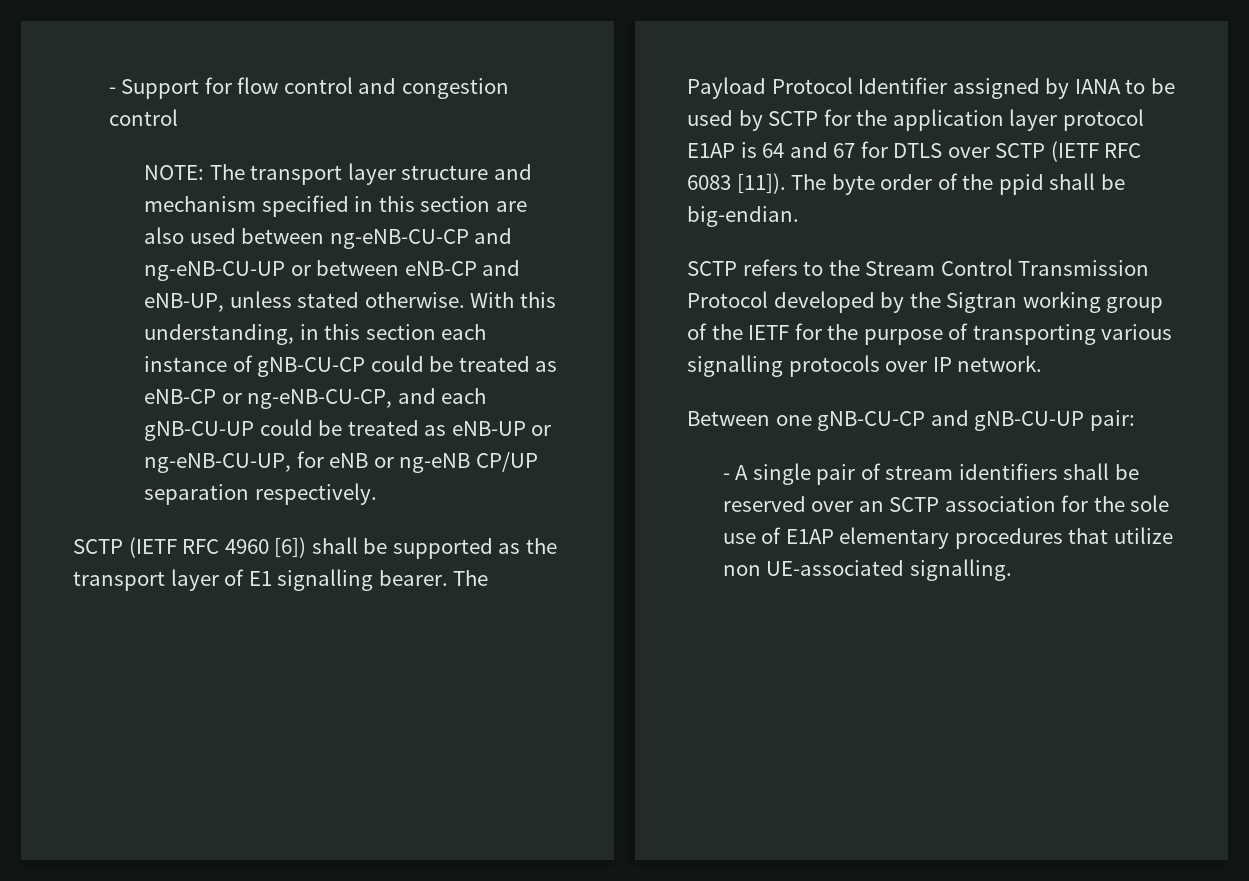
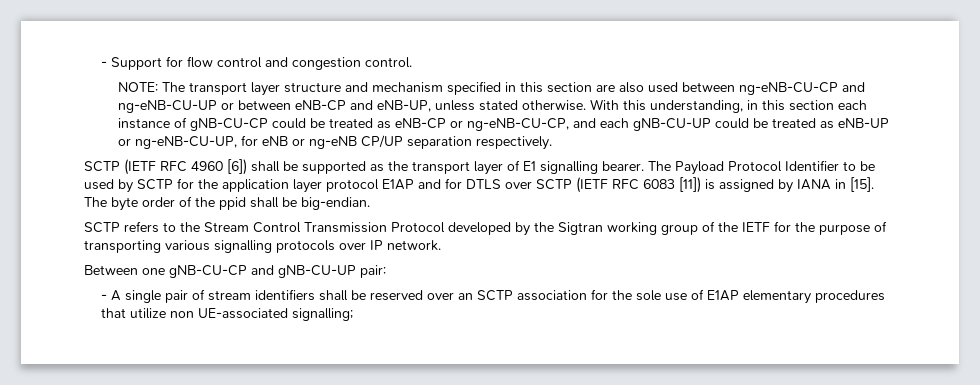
[108,109,178,126] control -> [364,57,412,68] control.
[952,78,1121,99] assigned by IANA -> (839, 165) none
[740,142,856,158] is 64 and 67 -> [418,179,441,189] and
[736,173,786,194] [11]). -> [679,177,874,193] [11]) is assigned by IANA in [15].
[909,559,1012,581] signalling. -> [291,308,353,321] signalling;

